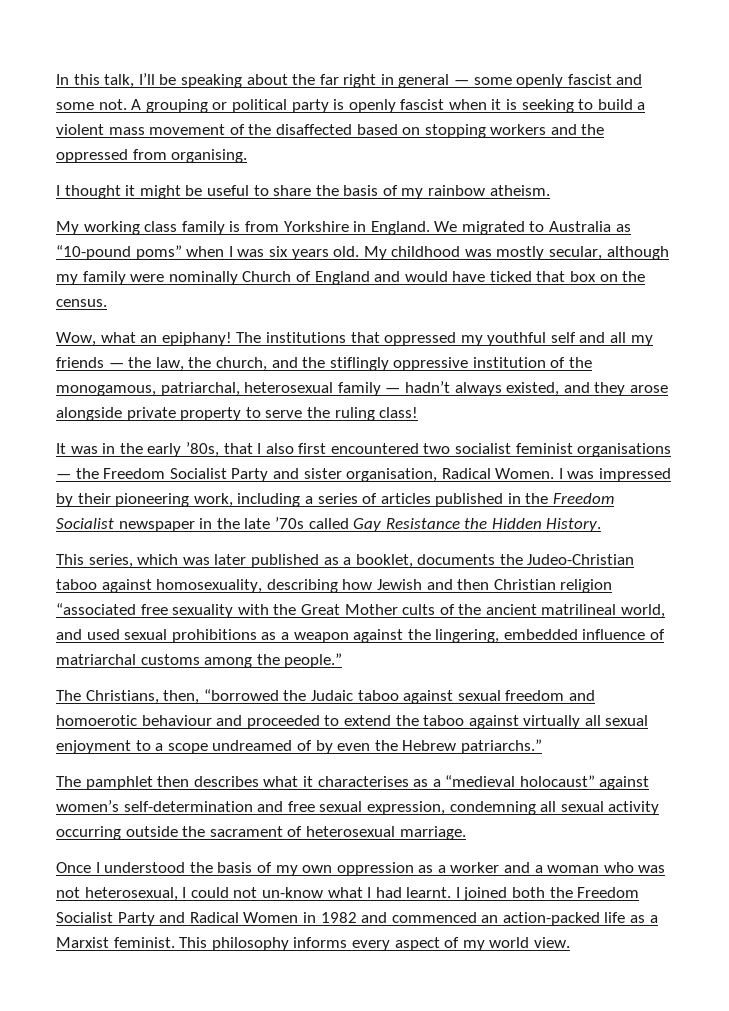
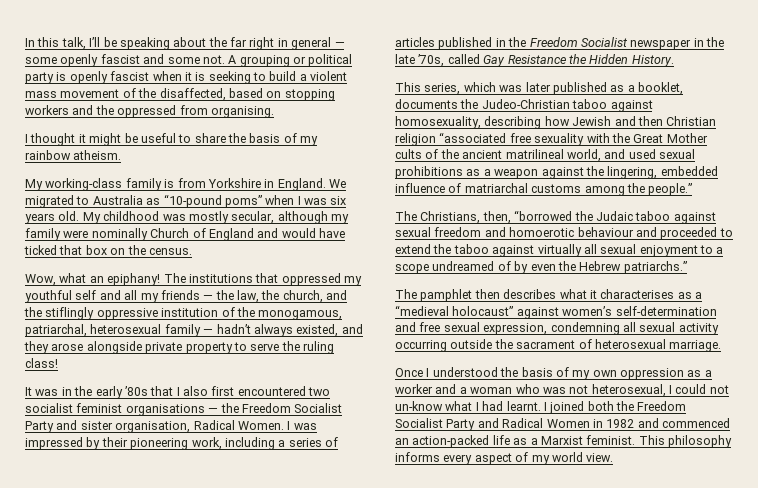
[275,124,352,135] disaffected -> [159,88,226,101] disaffected,
[83,221,178,235] working class -> [45,178,123,191] working-class
[185,442,219,457] ’80s, -> [124,386,148,396] ’80s
[274,517,304,529] ’70s -> [418,54,445,67] ’70s,

